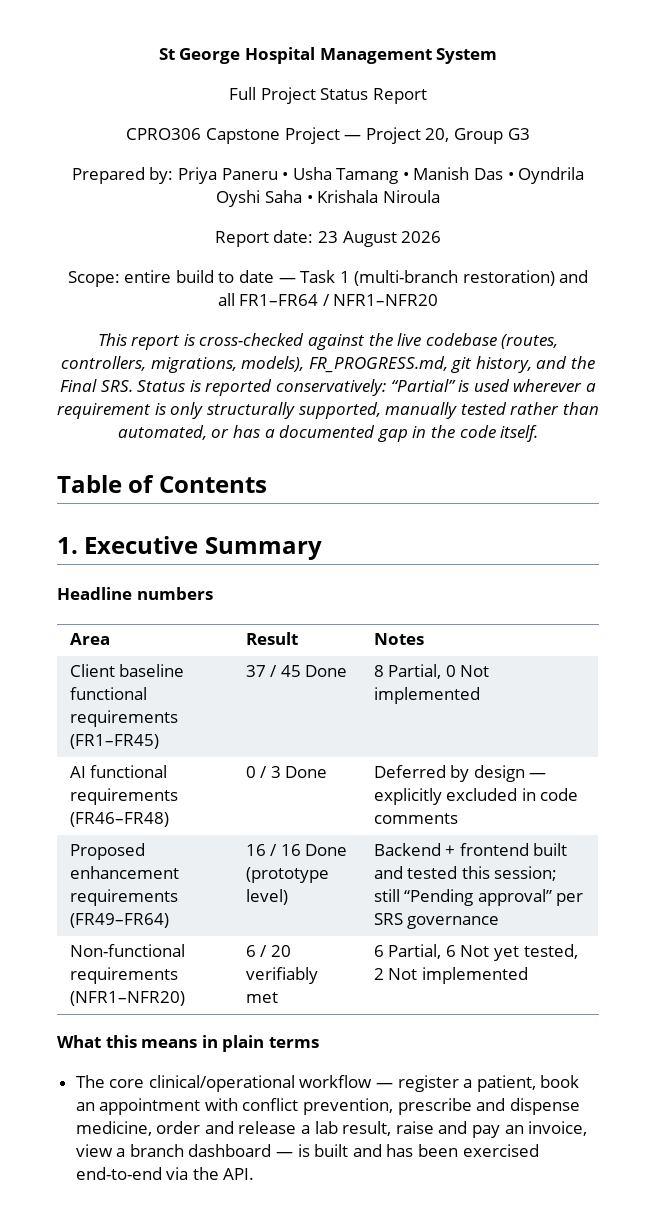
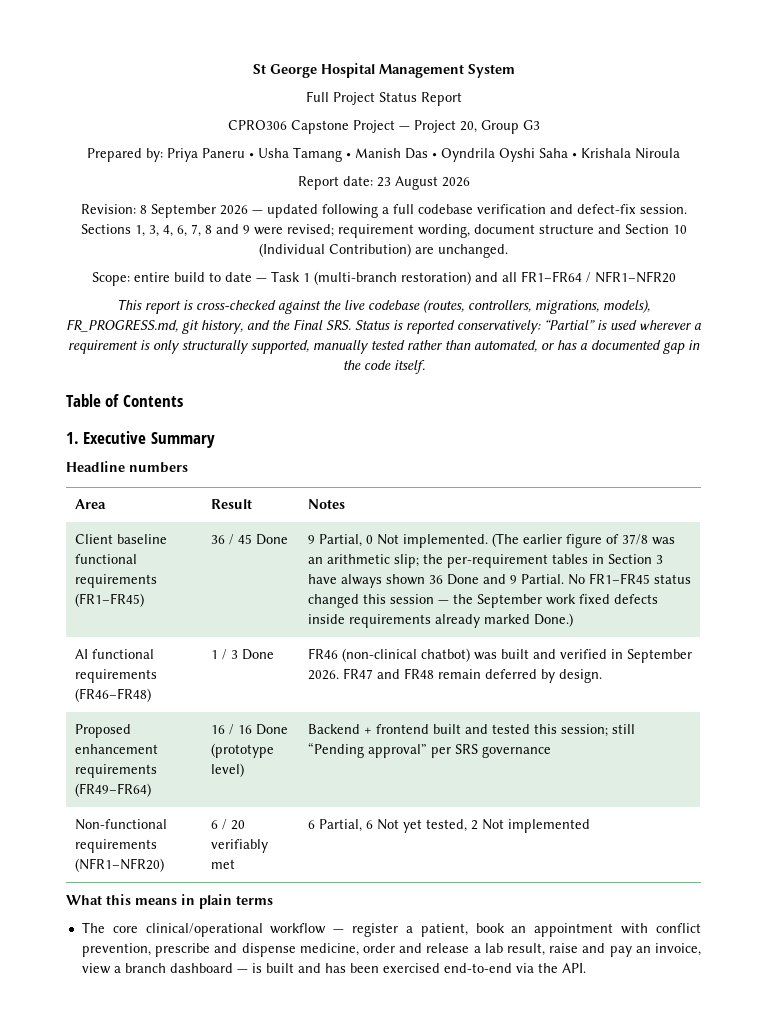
(442, 237) none -> [80,204,687,218] [80,224,687,238] [259,243,508,258] // Revision: 8 September 2026 — updated following a full codebase verification and defect-fix session. Sections 1, 3, 4, 6, 7, 8 and 9 were revised; requirement wording, document structure and Section 10 (Individual Contribution) are unchanged.
[245,665,266,677] 37 -> [210,535,225,544] 36
[373,665,384,677] 8 -> [307,535,315,544] 9
[373,687,480,704] implemented -> [402,533,675,548] [307,554,663,568] [307,573,691,588] [307,594,658,608] [307,613,573,628] implemented. (The earlier figure of 37/8 was an arithmetic slip; the per-requirement tables in Section 3 have always shown 36 Done and 9 Partial. No FR1–FR45 status changed this session — the September work fixed defects inside requirements already marked Done.)
[245,766,256,778] 0 -> [210,650,218,659] 1
[373,765,547,782] [373,788,579,805] [373,813,458,824] Deferred by design — explicitly excluded in code comments -> [307,648,692,663] [307,668,602,683] FR46 (non-clinical chatbot) was built and verified in September 2026. FR47 and FR48 remain deferred by design.

